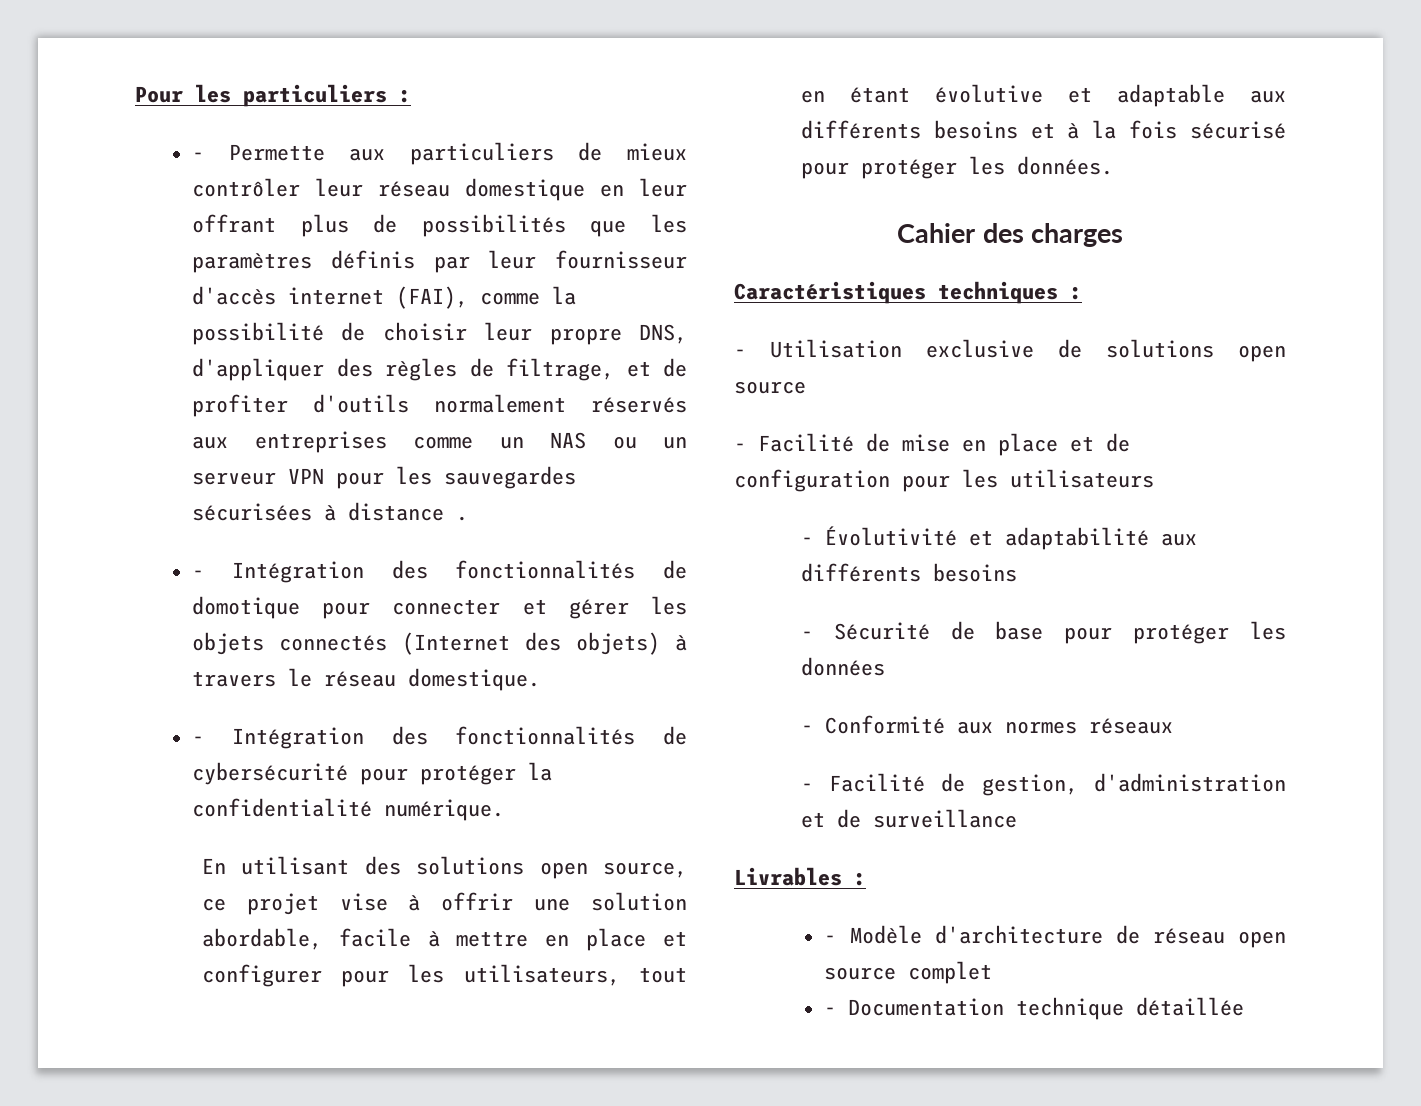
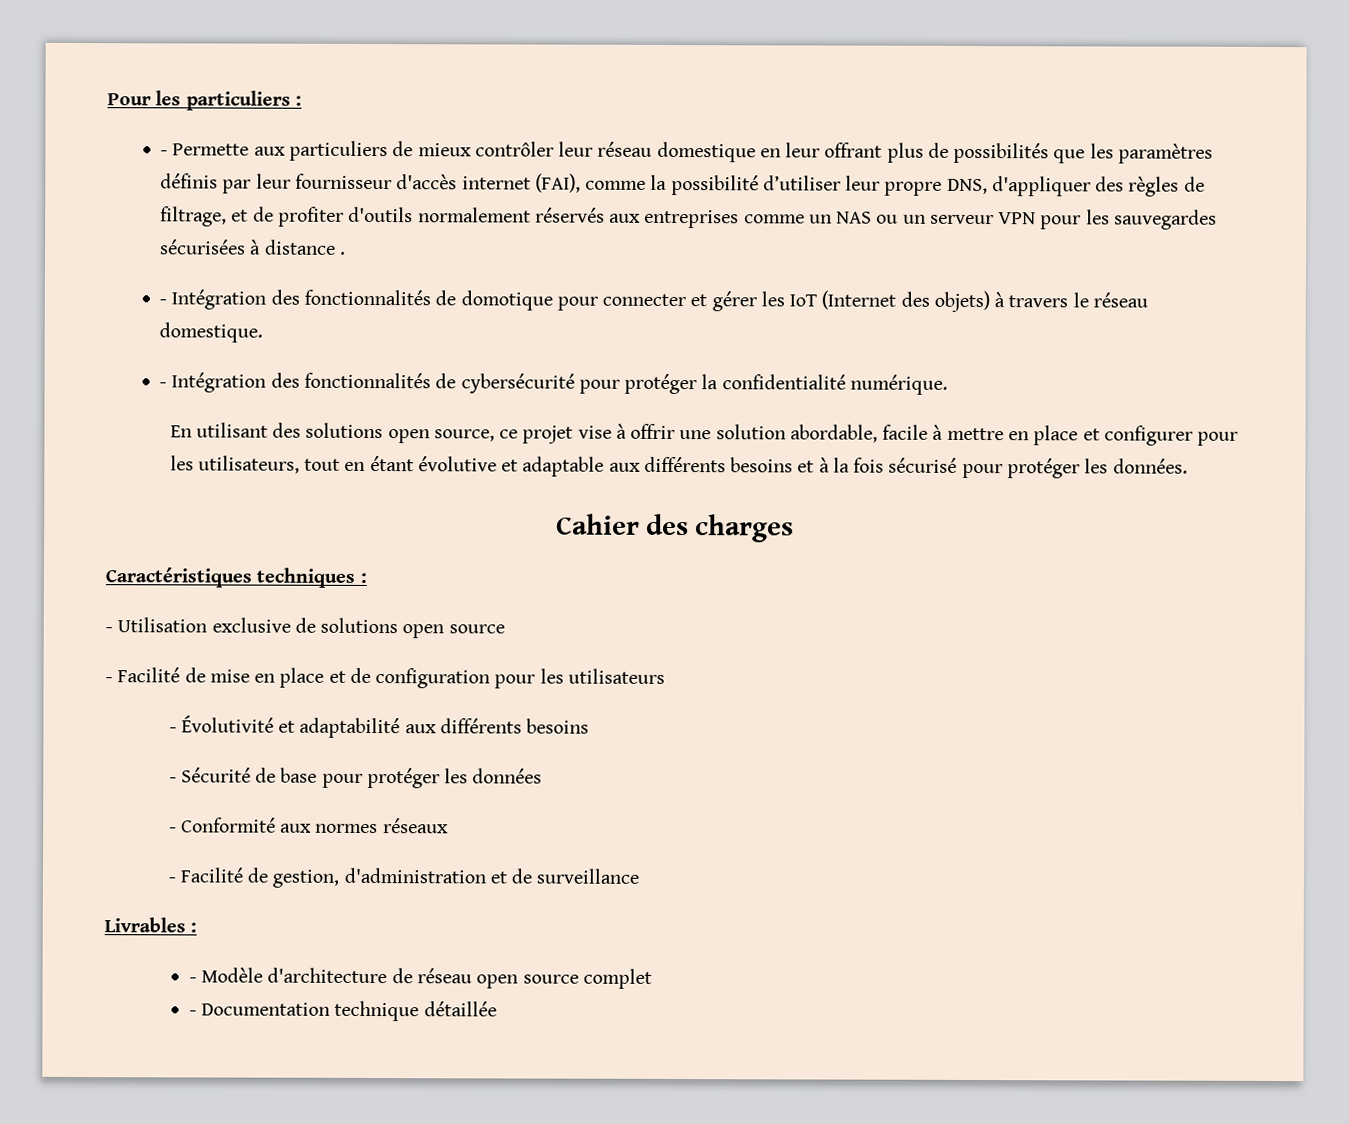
[341,322,467,341] de choisir -> [762,175,841,191] d’utiliser
[192,632,388,655] objets connectés -> [789,294,818,307] IoT

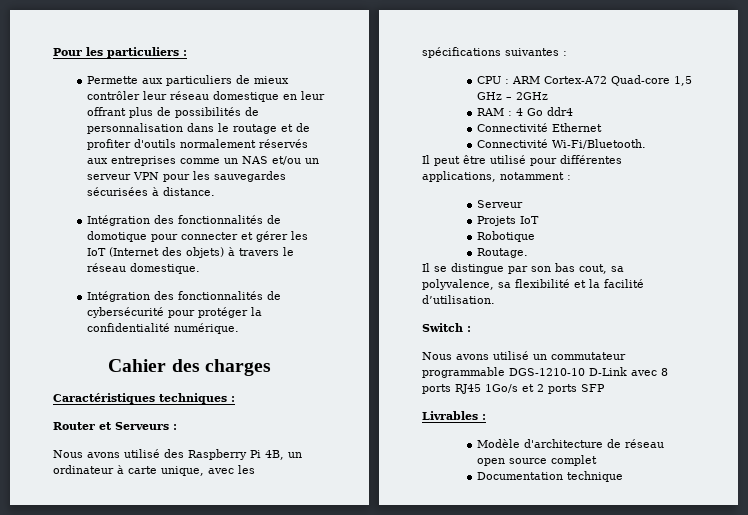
[160,150,169,156] - -> (187, 53) none
[1053,143,1213,164] [160,173,1205,197] [160,206,228,227] que les paramètres définis par leur fournisseur d'accès internet (FAI), comme la possibilité d’utiliser leur propre DNS, d'appliquer des règles de filtrage, -> [244,107,259,116] [86,123,277,134] de personnalisation dans le routage
[876,214,899,224] ou -> [271,156,301,165] et/ou
[264,239,346,255] [159,299,168,305] distance . // - -> [162,187,215,196] distance. //
[159,382,168,388] - -> (200, 268) none
[169,422,1239,446] [169,455,1188,479] // En utilisant des solutions open source, ce projet vise à offrir une solution abordable, facile à mettre en place et configurer pour les utilisateurs, tout en étant évolutive et adaptable aux différents besoins et à la fois sécurisé pour protéger les données. -> (239, 328) none
[105,617,505,639] [105,667,665,689] [168,714,590,739] [168,767,543,789] [168,817,449,834] [167,867,640,888] - Utilisation exclusive de solutions open source // - Facilité de mise en place et de configuration pour les utilisateurs // - Évolutivité et adaptabilité aux différents besoins // - Sécurité de base pour protéger les données // - Conformité aux normes réseaux // - Facilité de gestion, d'administration et de surveillance -> [53,422,177,430] [53,449,302,460] [53,465,255,476] [422,47,567,58] [477,75,693,86] [477,92,549,100] [477,107,574,116] [477,123,603,132] [477,139,647,149] [422,155,622,166] [422,171,571,182] [477,200,524,208] [477,216,540,226] [477,231,536,242] [477,248,529,258] [422,263,624,274] [422,279,644,290] [422,295,495,304] [422,323,471,332] [422,351,626,360] [422,367,668,378] [422,384,605,394] Router et Serveurs : // Nous avons utilisé des Raspberry Pi 4B, un ordinateur à carte unique, avec les spécifications suivantes : // CPU : ARM Cortex-A72 Quad-core 1,5 GHz – 2GHz // RAM : 4 Go ddr4 // Connectivité Ethernet // Connectivité Wi-Fi/Bluetooth. // Il peut être utilisé pour différentes applications, notamment : // Serveur // Projets IoT // Robotique // Routage. // Il se distingue par son bas cout, sa polyvalence, sa flexibilité et la facilité d’utilisation. // Switch : // Nous avons utilisé un commutateur programmable DGS-1210-10 D-Link avec 8 ports RJ45 1Go/s et 2 ports SFP
[188,977,197,983] - -> (486, 417) none
[188,1010,197,1016] - -> (598, 460) none
[423,1001,497,1017] détaillée -> (624, 476) none

